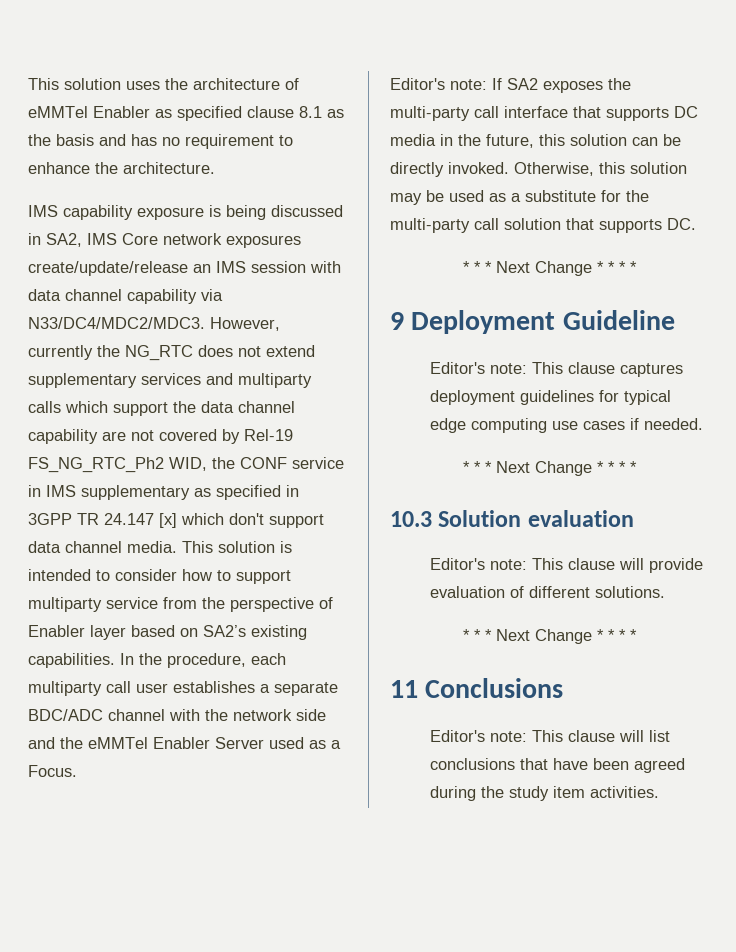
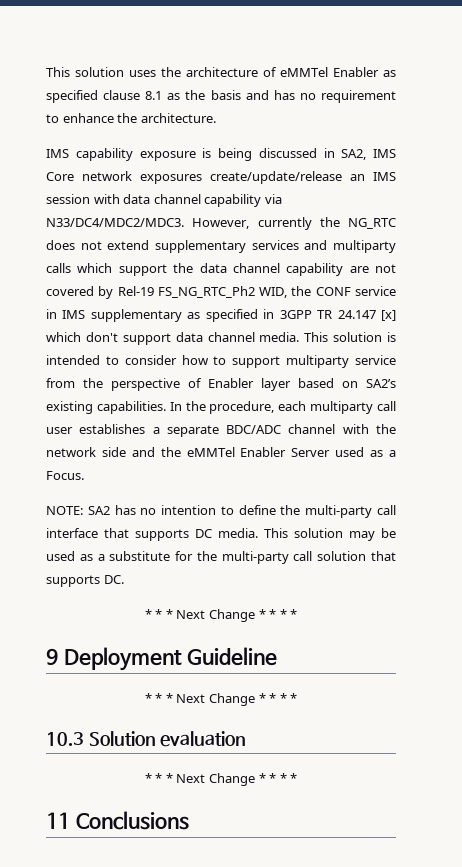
[390,78,603,93] Editor's note: If SA2 exposes -> [46,505,276,515] NOTE: SA2 has no intention to define
[390,134,681,148] [390,162,625,177] media in the future, this solution can be directly invoked. Otherwise, this -> [218,528,288,538] media. This
[430,362,684,377] [430,390,672,405] [430,418,704,433] // Editor's note: This clause captures deployment guidelines for typical edge computing use cases if needed. -> (278, 656) none
[430,558,704,573] [430,586,666,598] // Editor's note: This clause will provide evaluation of different solutions. -> (247, 739) none
[430,730,671,742] [430,758,686,773] [430,786,660,801] // Editor's note: This clause will list conclusions that have been agreed during the study item activities. -> (189, 820) none

